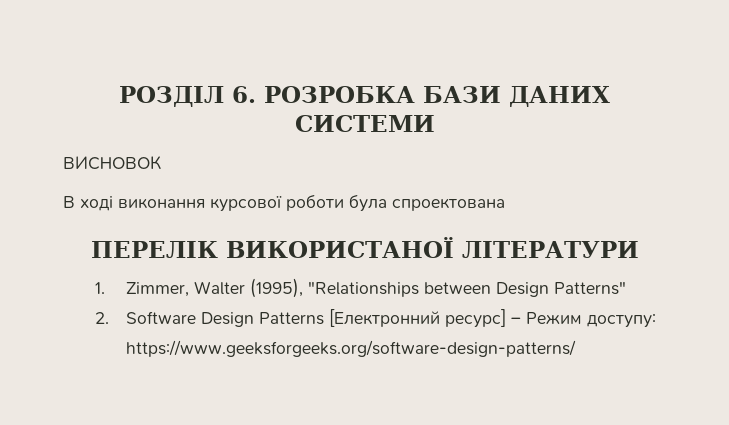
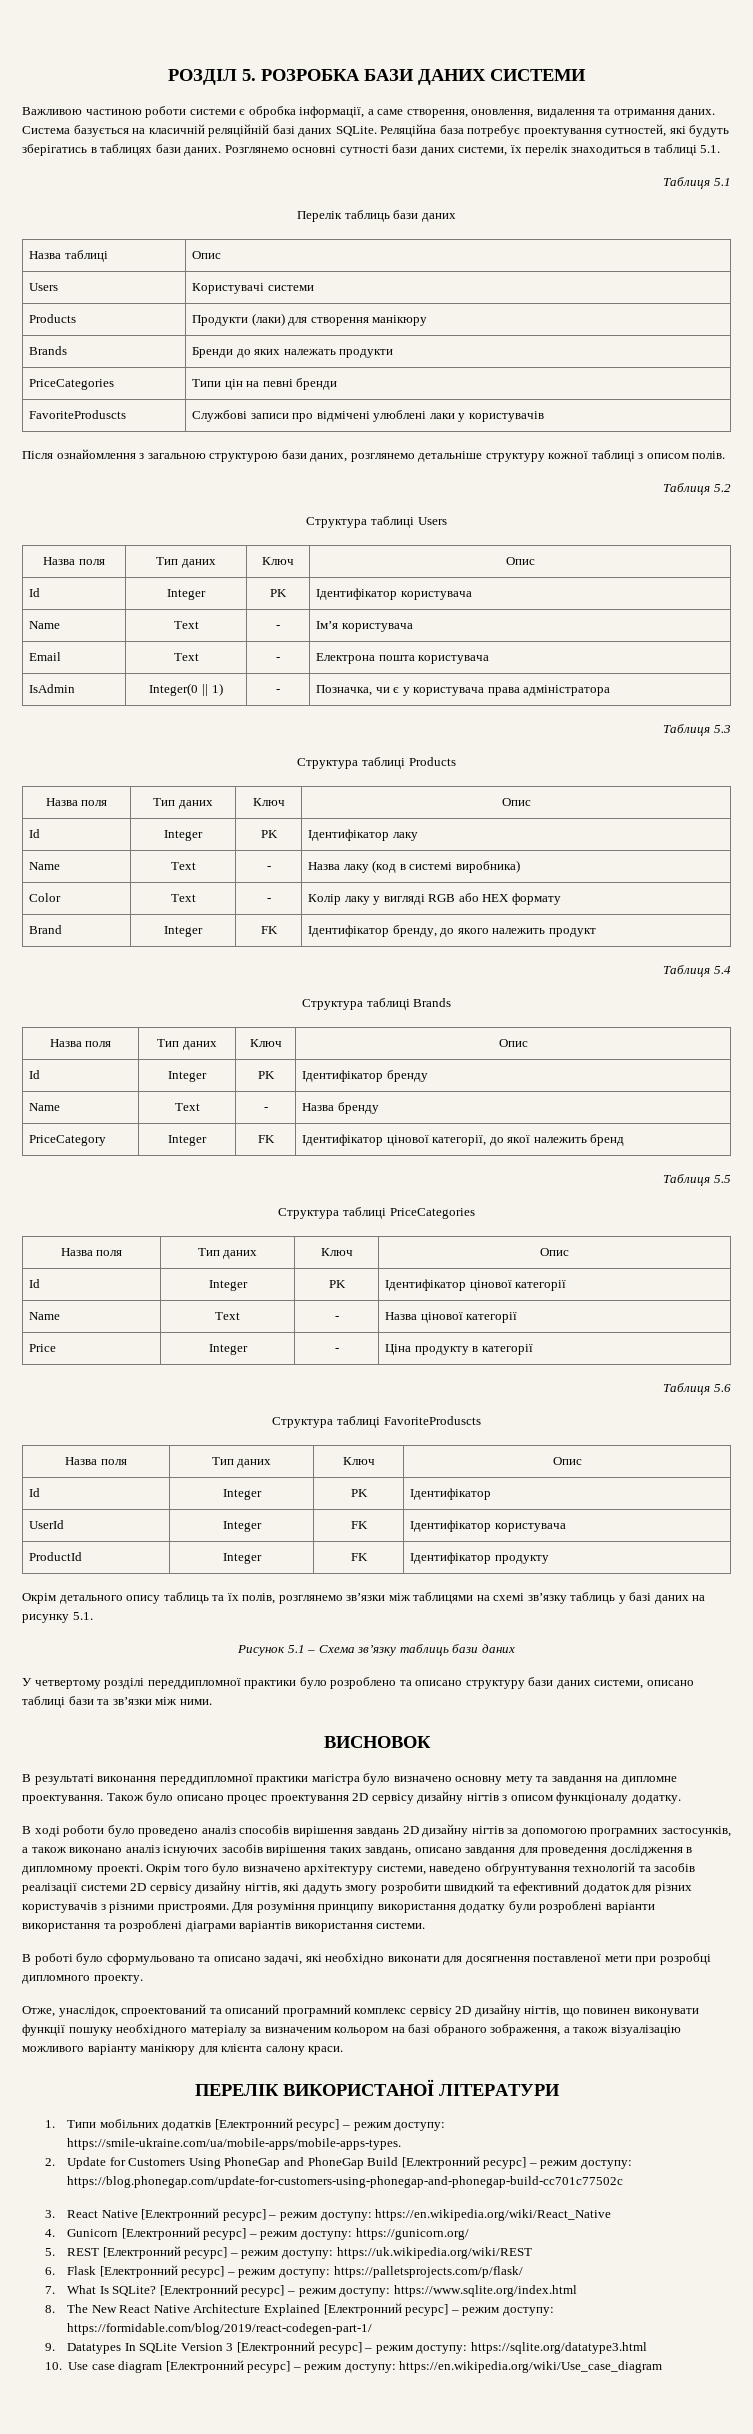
[232,86,256,103] 6. -> [242,69,256,81] 5.
[63,155,162,170] [63,194,505,212] [90,237,639,258] [94,278,627,298] [94,309,657,328] [126,340,577,357] ВИСНОВОК // В ході виконання курсової роботи була спроектована // ПЕРЕЛІК ВИКОРИСТАНОЇ ЛІТЕРАТУРИ // 1. Zimmer, Walter (1995), "Relationships between Design Patterns" // 2. Software Design Patterns [Електронний ресурс] – Режим доступу: https://www.geeksforgeeks.org/software-design-patterns/ -> [22,106,716,118] [22,124,730,137] [22,144,721,156] [663,177,731,189] [297,210,456,222] [29,250,108,262] [192,251,222,259] [29,283,59,291] [192,283,314,294] [29,314,77,323] [192,313,428,326] [29,346,68,355] [192,347,394,358] [29,379,115,390] [192,378,338,390] [29,410,127,419] [192,410,544,422] [22,449,726,462] [663,483,731,495] [306,516,447,528] [43,557,105,565] [156,557,216,568] [262,557,294,565] [505,557,535,565] [29,588,41,597] [167,589,206,600] [270,589,287,597] [316,588,472,600] [29,621,61,629] [173,621,199,629] [276,625,280,629] [316,621,413,632] [29,652,62,661] [173,653,199,661] [276,657,280,661] [316,653,490,664] [29,684,76,693] [149,683,223,696] [276,689,280,693] [316,685,611,696] [663,724,731,736] [297,757,456,769] [45,798,108,806] [153,798,213,809] [252,798,285,806] [501,798,531,806] [29,829,41,838] [164,830,203,841] [260,830,278,838] [308,829,418,841] [29,862,61,870] [170,862,196,870] [266,866,271,870] [308,860,520,873] [29,893,62,902] [170,894,196,902] [266,898,271,902] [308,893,561,905] [29,925,63,934] [164,926,203,937] [260,926,278,934] [308,925,596,937] [663,965,731,977] [301,998,452,1010] [49,1039,112,1047] [157,1039,217,1050] [249,1039,282,1047] [498,1039,528,1047] [29,1070,41,1079] [168,1071,207,1082] [257,1071,275,1079] [302,1070,428,1082] [29,1103,61,1111] [174,1103,200,1111] [263,1107,268,1111] [302,1102,379,1114] [29,1135,107,1146] [168,1135,207,1146] [257,1135,275,1143] [302,1134,625,1146] [663,1174,731,1186] [278,1207,475,1219] [60,1248,123,1256] [197,1248,258,1259] [320,1248,353,1256] [540,1248,569,1256] [29,1279,41,1288] [208,1280,248,1291] [328,1280,346,1288] [385,1279,567,1291] [29,1312,61,1320] [215,1312,240,1320] [334,1316,339,1320] [385,1312,518,1323] [29,1344,57,1352] [208,1344,248,1355] [334,1348,339,1352] [385,1344,533,1355] [663,1383,731,1395] [272,1416,481,1428] [65,1457,127,1465] [211,1457,272,1468] [342,1457,375,1465] [552,1457,582,1465] [29,1488,41,1497] [222,1489,262,1500] [350,1489,368,1497] [410,1488,492,1500] [29,1520,65,1529] [222,1521,262,1532] [350,1521,368,1529] [410,1520,566,1532] [29,1552,83,1561] [222,1553,262,1564] [350,1553,368,1561] [410,1552,549,1564] [22,1592,706,1604] [22,1612,93,1623] [237,1644,515,1656] [22,1677,694,1689] [22,1696,212,1708] [323,1736,431,1748] [22,1773,677,1785] [22,1791,681,1804] [22,1824,731,1837] [22,1844,693,1856] [22,1862,696,1875] [22,1881,692,1894] [22,1901,655,1913] [22,1920,426,1932] [22,1953,711,1965] [22,1975,143,1984] [22,2004,699,2017] [22,2024,681,2036] [22,2044,344,2055] [194,2079,560,2096] [44,2118,446,2131] [67,2138,402,2150] [44,2156,632,2169] [67,2176,624,2188] [44,2208,612,2221] [44,2227,469,2240] [44,2246,532,2259] [44,2265,523,2278] [44,2284,577,2297] [44,2303,554,2316] [67,2323,373,2335] [44,2341,647,2354] [44,2360,663,2373] Важливою частиною роботи системи є обробка інформації, а саме створення, оновлення, видалення та отримання даних. Система базується на класичній реляційній базі даних SQLite. Реляційна база потребує проектування сутностей, які будуть зберігатись в таблицях бази даних. Розглянемо основні сутності бази даних системи, їх перелік знаходиться в таблиці 5.1. // Таблиця 5.1 // Перелік таблиць бази даних // Назва таблиці | Опис // Users | Користувачі системи // Products | Продукти (лаки) для створення манікюру // Brands | Бренди до яких належать продукти // PriceCategories | Типи цін на певні бренди // FavoriteProduscts | Службові записи про відмічені улюблені лаки у користувачів // Після ознайомлення з загальною структурою бази даних, розглянемо детальніше структуру кожної таблиці з описом полів. // Таблиця 5.2 // Структура таблиці Users // Назва поля | Тип даних | Ключ | Опис // Id | Integer | PK | Ідентифікатор користувача // Name | Text | - | Ім’я користувача // Email | Text | - | Електрона пошта користувача // IsAdmin | Integer(0 || 1) | - | Позначка, чи є у користувача права адміністратора // Таблиця 5.3 // Структура таблиці Products // Назва поля | Тип даних | Ключ | Опис // Id | Integer | PK | Ідентифікатор лаку // Name | Text | - | Назва лаку (код в системі виробника) // Color | Text | - | Колір лаку у вигляді RGB або HEX формату // Brand | Integer | FK | Ідентифікатор бренду, до якого належить продукт // Таблиця 5.4 // Структура таблиці Brands // Назва поля | Тип даних | Ключ | Опис // Id | Integer | PK | Ідентифікатор бренду // Name | Text | - | Назва бренду // PriceCategory | Integer | FK | Ідентифікатор цінової категорії, до якої належить бренд // Таблиця 5.5 // Структура таблиці PriceCategories // Назва поля | Тип даних | Ключ | Опис // Id | Integer | PK | Ідентифікатор цінової категорії // Name | Text | - | Назва цінової категорії // Price | Integer | - | Ціна продукту в категорії // Таблиця 5.6 // Структура таблиці FavoriteProduscts // Назва поля | Тип даних | Ключ | Опис // Id | Integer | PK | Ідентифікатор // UserId | Integer | FK | Ідентифікатор користувача // ProductId | Integer | FK | Ідентифікатор продукту // Окрім детального опису таблиць та їх полів, розглянемо зв’язки між таблицями на схемі зв’язку таблиць у базі даних на рисунку 5.1. // Рисунок 5.1 – Схема зв’язку таблиць бази даних // У четвертому розділі переддипломної практики було розроблено та описано структуру бази даних системи, описано таблиці бази та зв’язки між ними. // ВИСНОВОК // В результаті виконання переддипломної практики магістра було визначено основну мету та завдання на дипломне проектування. Також було описано процес проектування 2D сервісу дизайну нігтів з описом функціоналу додатку. // В ході роботи було проведено аналіз способів вирішення завдань 2D дизайну нігтів за допомогою програмних застосунків, а також виконано аналіз існуючих засобів вирішення таких завдань, описано завдання для проведення дослідження в дипломному проекті. Окрім того було визначено архітектуру системи, наведено обґрунтування технологій та засобів реалізації системи 2D сервісу дизайну нігтів, які дадуть змогу розробити швидкий та ефективний додаток для різних користувачів з різними пристроями. Для розуміння принципу використання додатку були розроблені варіанти використання та розроблені діаграми варіантів використання системи. // В роботі було сформульовано та описано задачі, які необхідно виконати для досягнення поставленої мети при розробці дипломного проекту. // Отже, унаслідок, спроектований та описаний програмний комплекс сервісу 2D дизайну нігтів, що повинен виконувати функції пошуку необхідного матеріалу за визначеним кольором на базі обраного зображення, а також візуалізацію можливого варіанту манікюру для клієнта салону краси. // ПЕРЕЛІК ВИКОРИСТАНОЇ ЛІТЕРАТУРИ // 1. Типи мобільних додатків [Електронний ресурс] – режим доступу: https://smile-ukraine.com/ua/mobile-apps/mobile-apps-types. // 2. Update for Customers Using PhoneGap and PhoneGap Build [Електронний ресурс] – режим доступу: https://blog.phonegap.com/update-for-customers-using-phonegap-and-phonegap-build-cc701c77502c // 3. React Native [Електронний ресурс] – режим доступу: https://en.wikipedia.org/wiki/React_Native // 4. Gunicorn [Електронний ресурс] – режим доступу: https://gunicorn.org/ // 5. REST [Електронний ресурс] – режим доступу: https://uk.wikipedia.org/wiki/REST // 6. Flask [Електронний ресурс] – режим доступу: https://palletsprojects.com/p/flask/ // 7. What Is SQLite? [Електронний ресурс] – режим доступу: https://www.sqlite.org/index.html // 8. The New React Native Architecture Explained [Електронний ресурс] – режим доступу: https://formidable.com/blog/2019/react-codegen-part-1/ // 9. Datatypes In SQLite Version 3 [Електронний ресурс] – режим доступу: https://sqlite.org/datatype3.html // 10. Use case diagram [Електронний ресурс] – режим доступу: https://en.wikipedia.org/wiki/Use_case_diagram

